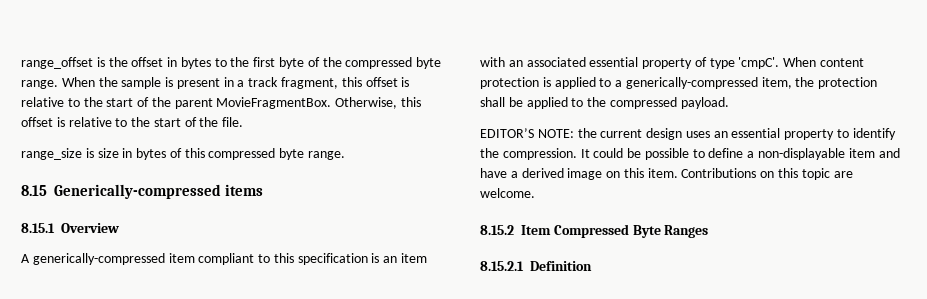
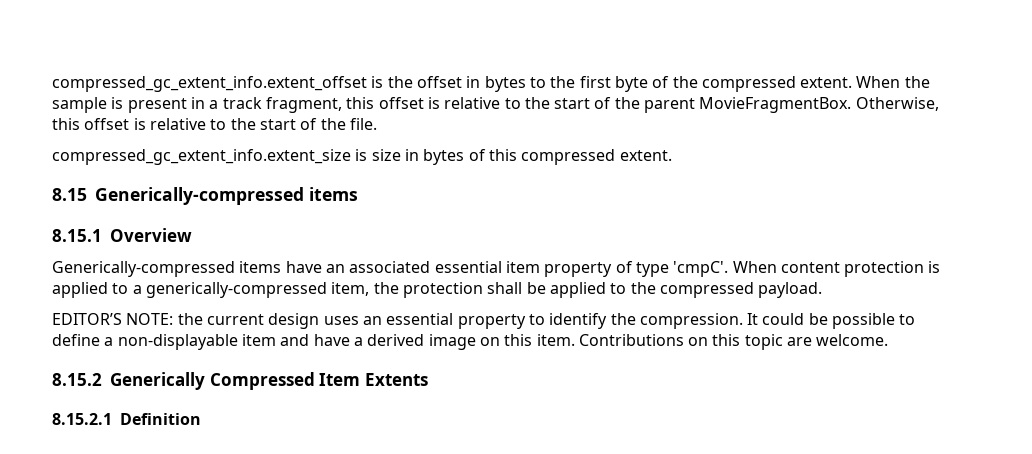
[21,57,93,69] range_offset -> [52,76,367,92] compressed_gc_extent_info.extent_offset
[416,57,442,69] [21,80,58,89] byte range. -> [800,77,853,88] extent.
[21,148,82,160] range_size -> [52,149,351,165] compressed_gc_extent_info.extent_size
[279,148,346,160] byte range. -> [619,150,672,161] extent.
[21,253,428,265] [480,57,505,67] A generically-compressed item compliant to this specification is an item with -> [52,261,322,277] Generically-compressed items have
(639, 62) none -> [505,261,540,273] item
[521,224,709,238] Item Compressed Byte Ranges -> [110,372,428,390] Generically Compressed Item Extents

